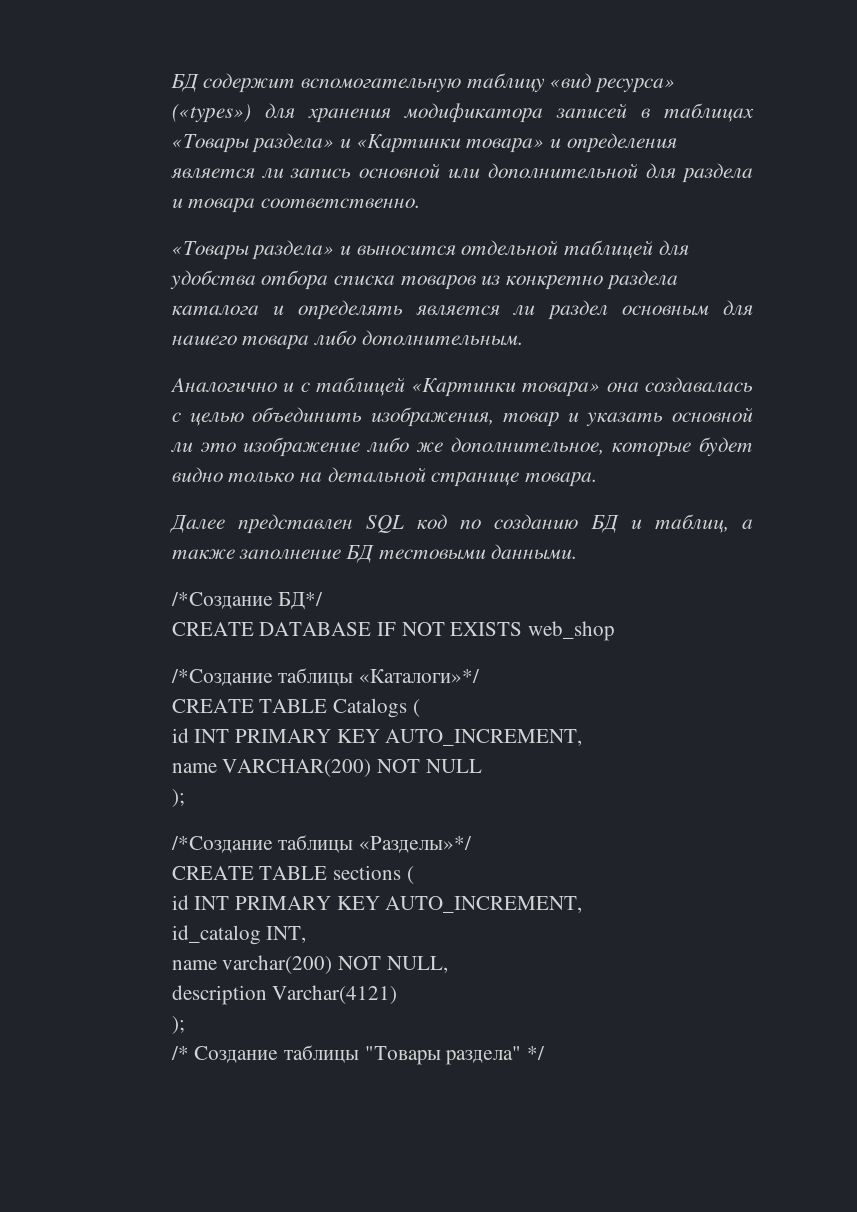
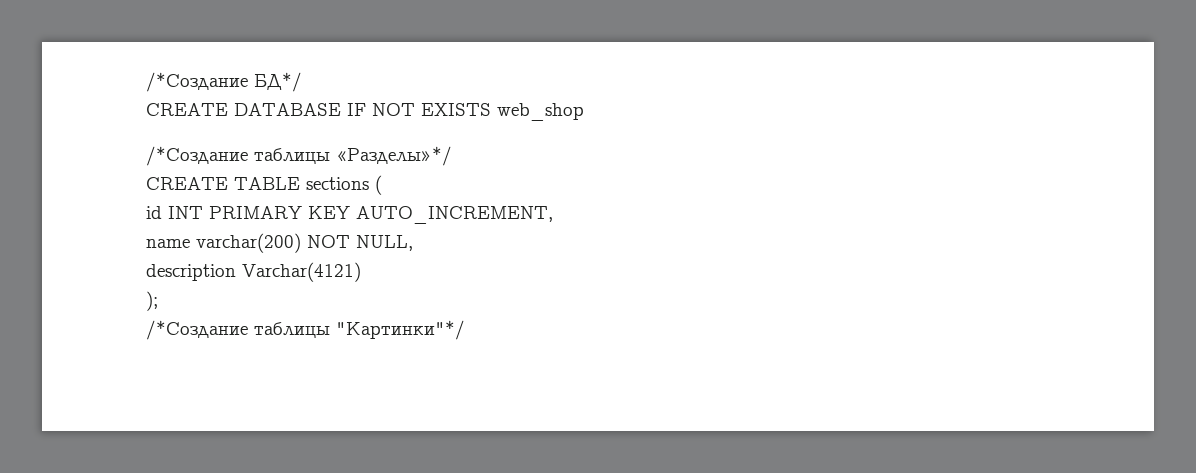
[170,73,675,93] [171,103,754,123] [171,133,677,153] [170,163,753,183] [171,198,420,213] [171,240,689,260] [169,270,678,290] [171,300,753,320] [171,330,523,350] [169,377,753,397] [171,407,753,427] [170,437,753,457] [171,467,597,487] [168,514,753,534] [171,544,578,563] БД содержит вспомогательную таблицу «вид ресурса» («types») для хранения модификатора записей в таблицах «Товары раздела» и «Картинки товара» и определения является ли запись основной или дополнительной для раздела и товара соответственно. // «Товары раздела» и выносится отдельной таблицей для удобства отбора списка товаров из конкретно раздела каталога и определять является ли раздел основным для нашего товара либо дополнительным. // Аналогично и с таблицей «Картинки товара» она создавалась с целью объединить изображения, товар и указать основной ли это изображение либо же дополнительное, которые будет видно только на детальной странице товара. // Далее представлен SQL код по созданию БД и таблиц, а также заполнение БД тестовыми данными. // -> (146, 82) none
[170,668,480,686] [171,698,420,718] [171,728,583,746] [171,759,482,777] [171,789,185,807] // /*Создание таблицы «Каталоги»*/ // CREATE TABLE Catalogs ( // id INT PRIMARY KEY AUTO_INCREMENT, // name VARCHAR(200) NOT NULL // ); -> (585, 112) none
[171,925,307,945] // id_catalog INT, -> (554, 215) none
[170,1045,545,1065] /* Создание таблицы "Товары раздела" */ -> [146,320,466,340] /*Создание таблицы "Картинки"*/

